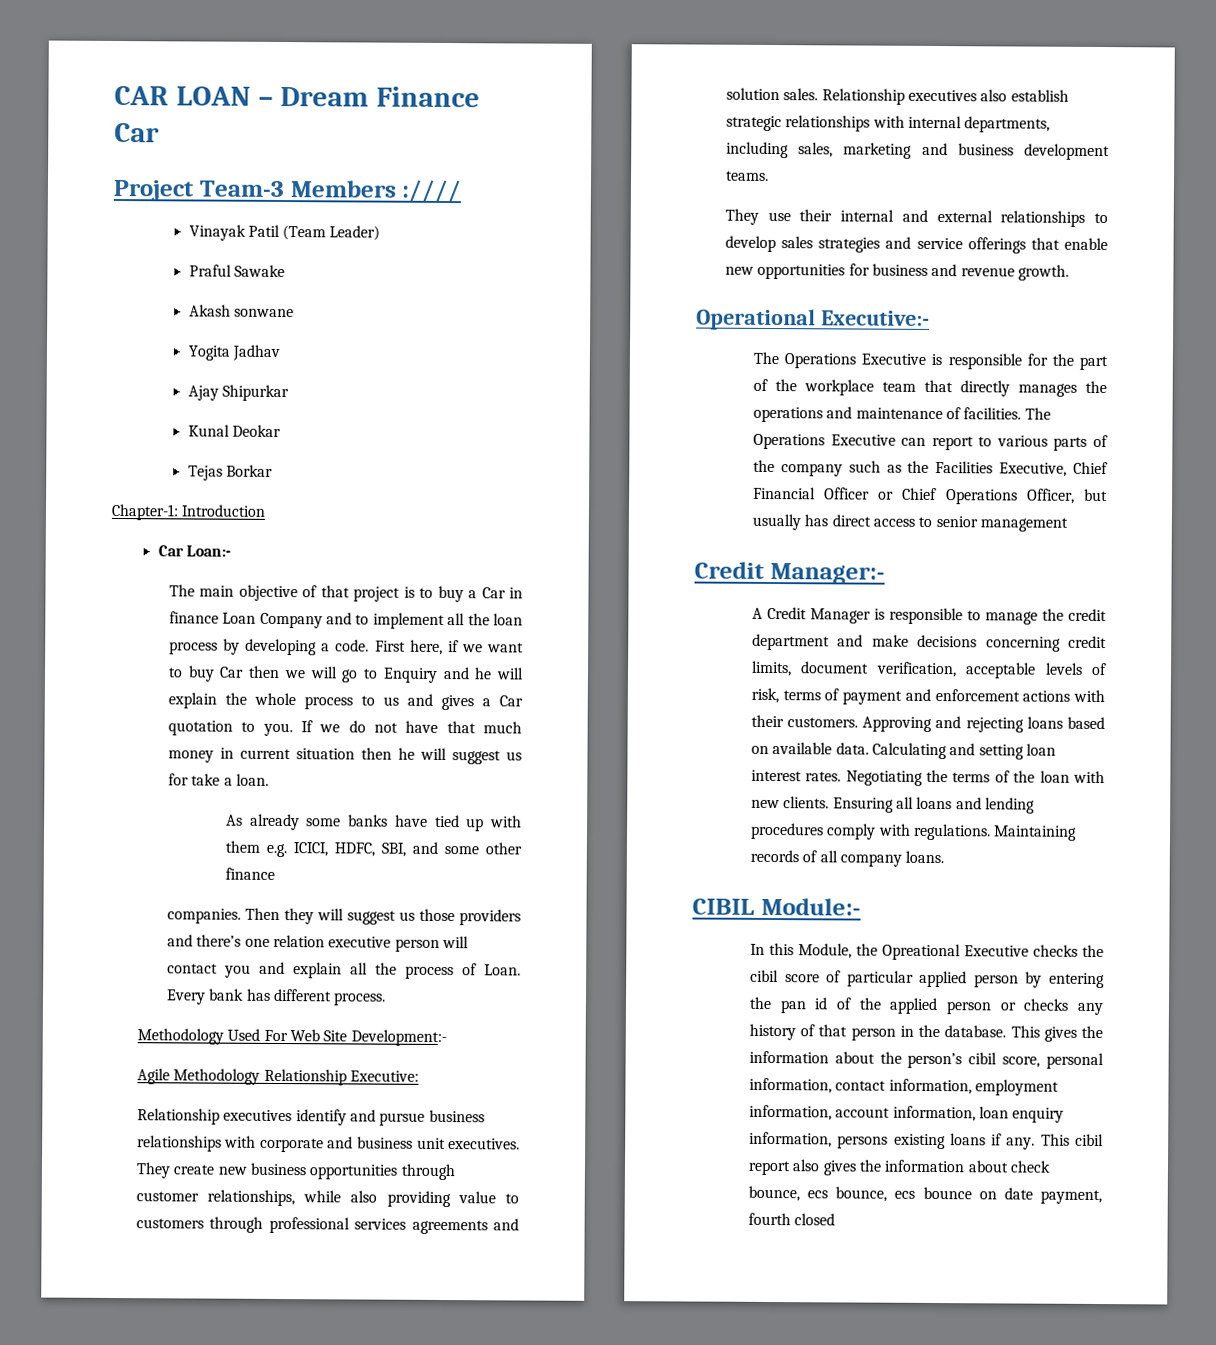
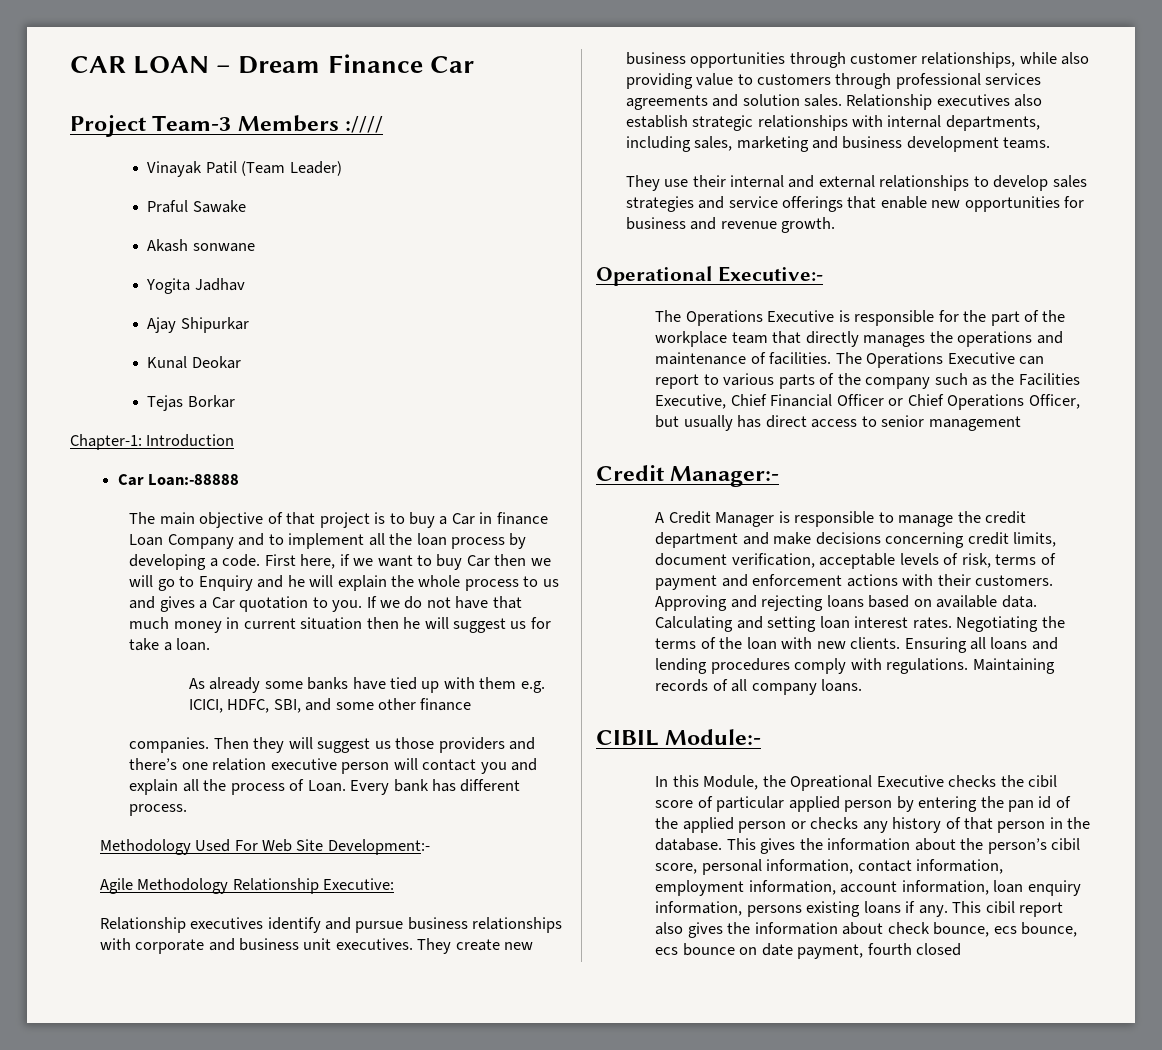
[185,545,231,557] Loan:- -> [148,474,240,486] Loan:-88888

